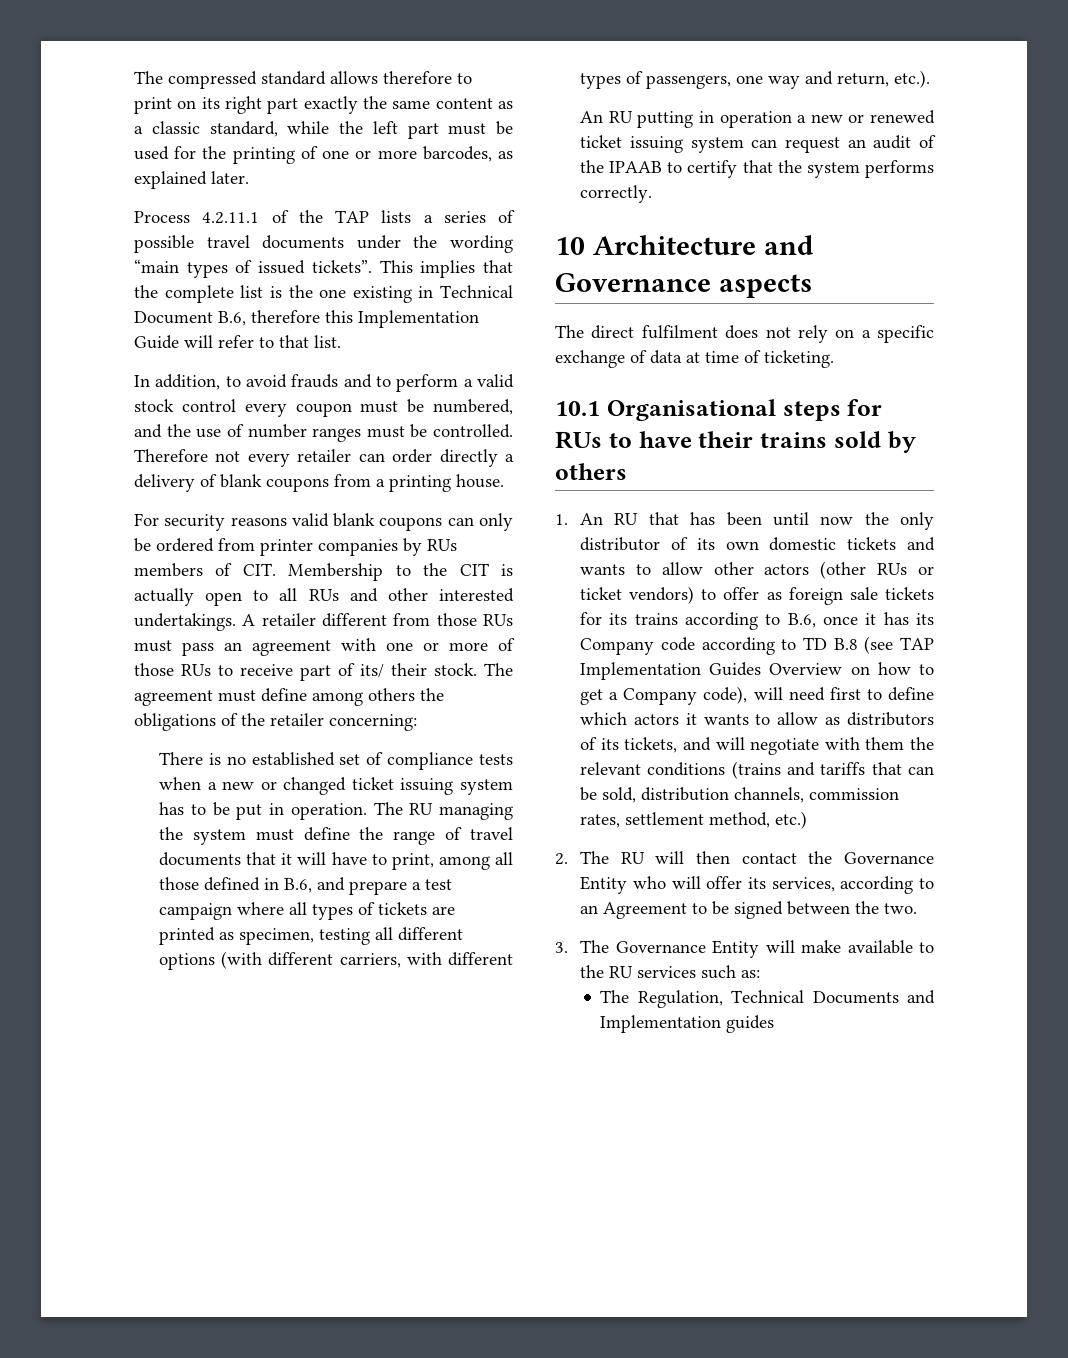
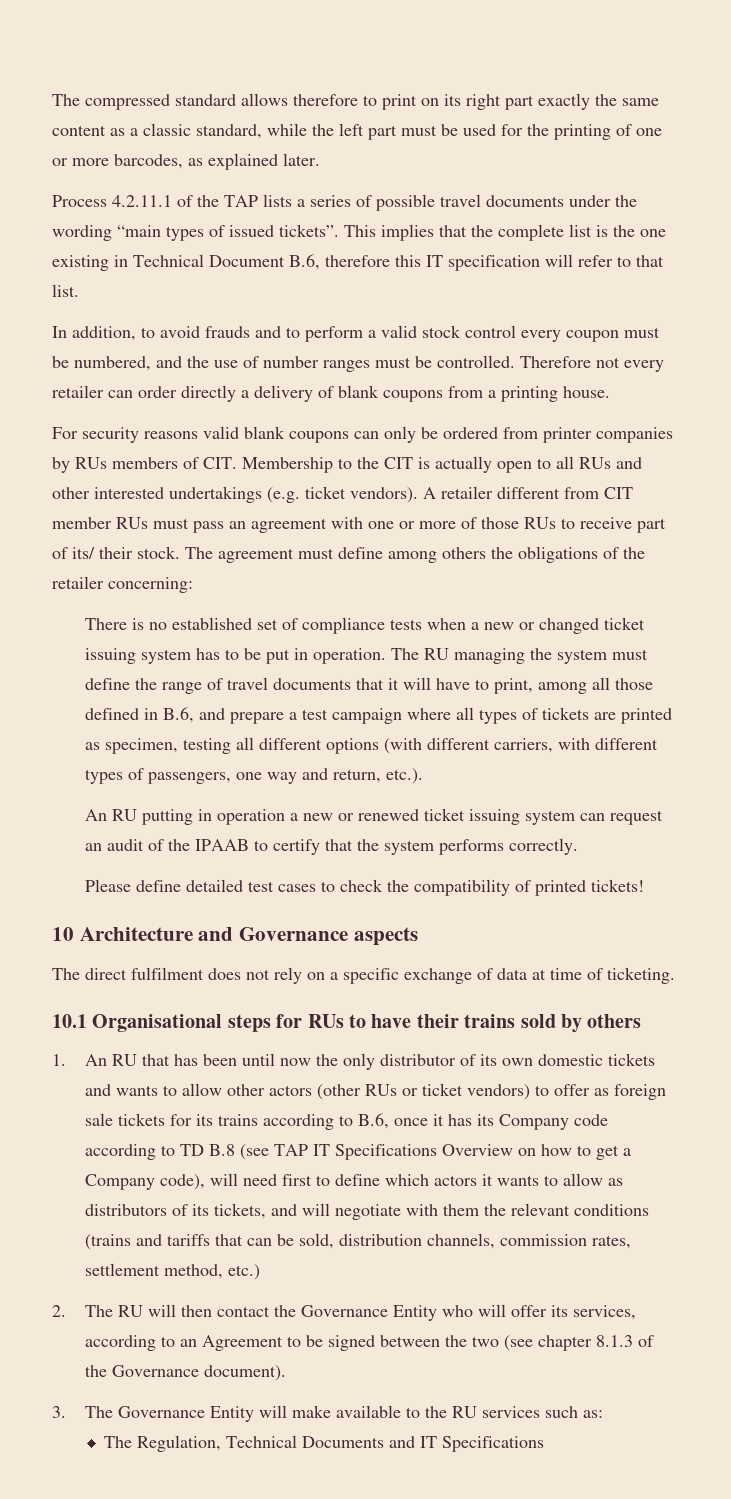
[358,310,479,328] [134,335,179,349] Implementation Guide -> [426,255,540,271] IT specification
[134,613,236,631] undertakings. -> [169,486,418,503] undertakings (e.g. ticket vendors).
[436,613,477,626] those -> [604,487,633,499] [52,517,112,529] CIT member
(653, 194) none -> [84,879,644,896] // Please define detailed test cases to check the compatibility of printed tickets!
[580,662,762,680] Implementation Guides -> [312,1144,437,1160] IT Specifications
[884,903,918,914] two. -> [471,1335,654,1351] [84,1365,286,1381] two (see chapter 8.1.3 of the Governance document).
[600,1015,775,1033] Implementation guides -> [420,1436,545,1452] IT Specifications

